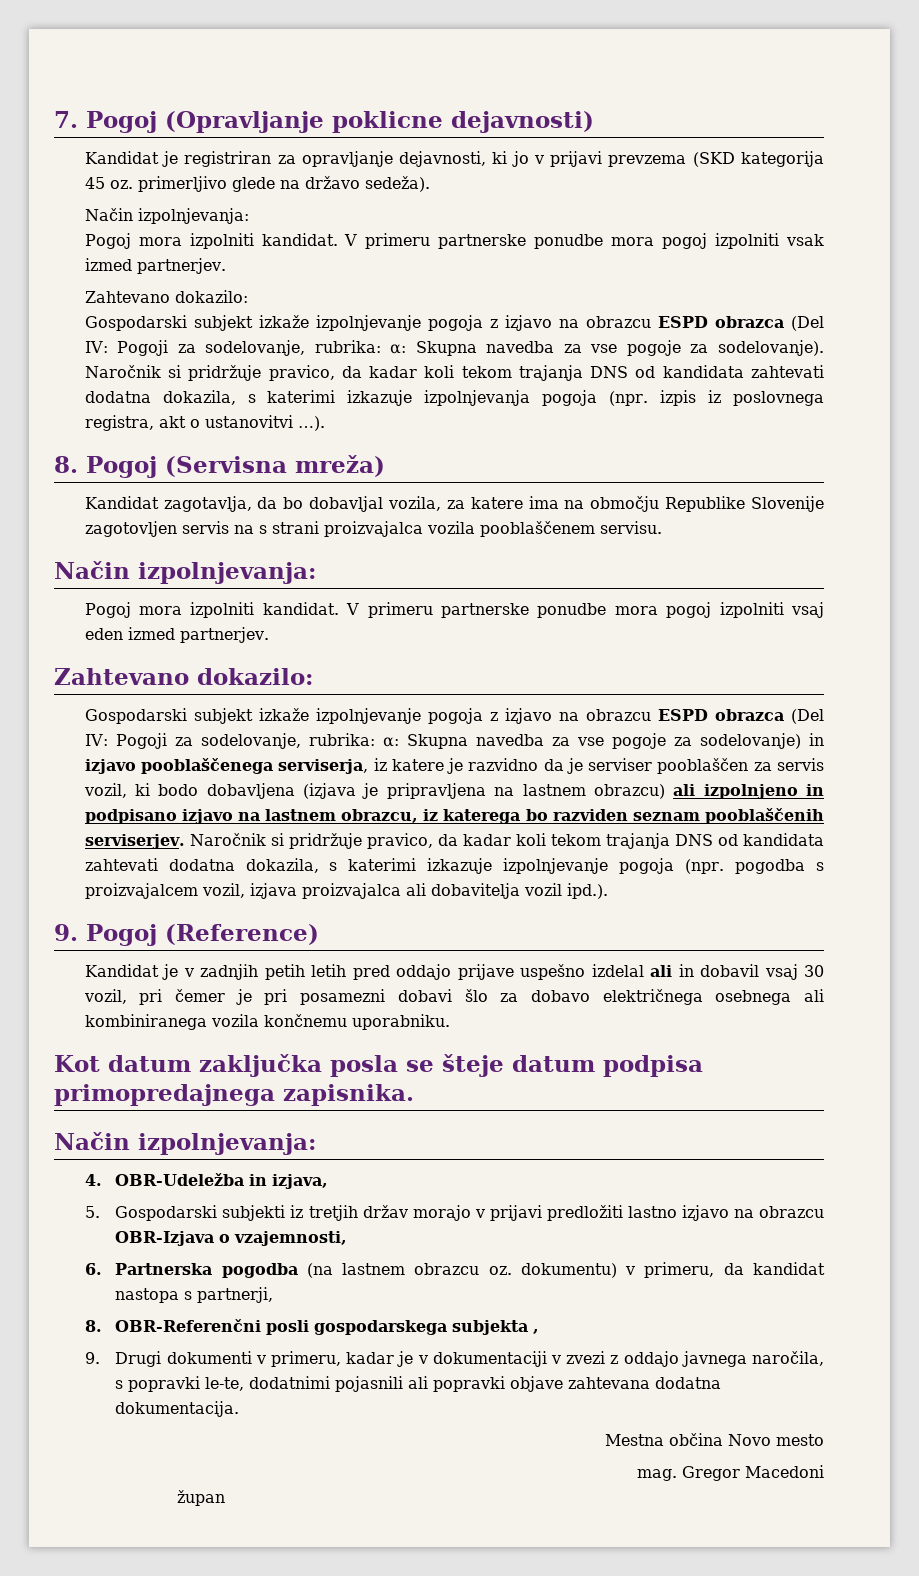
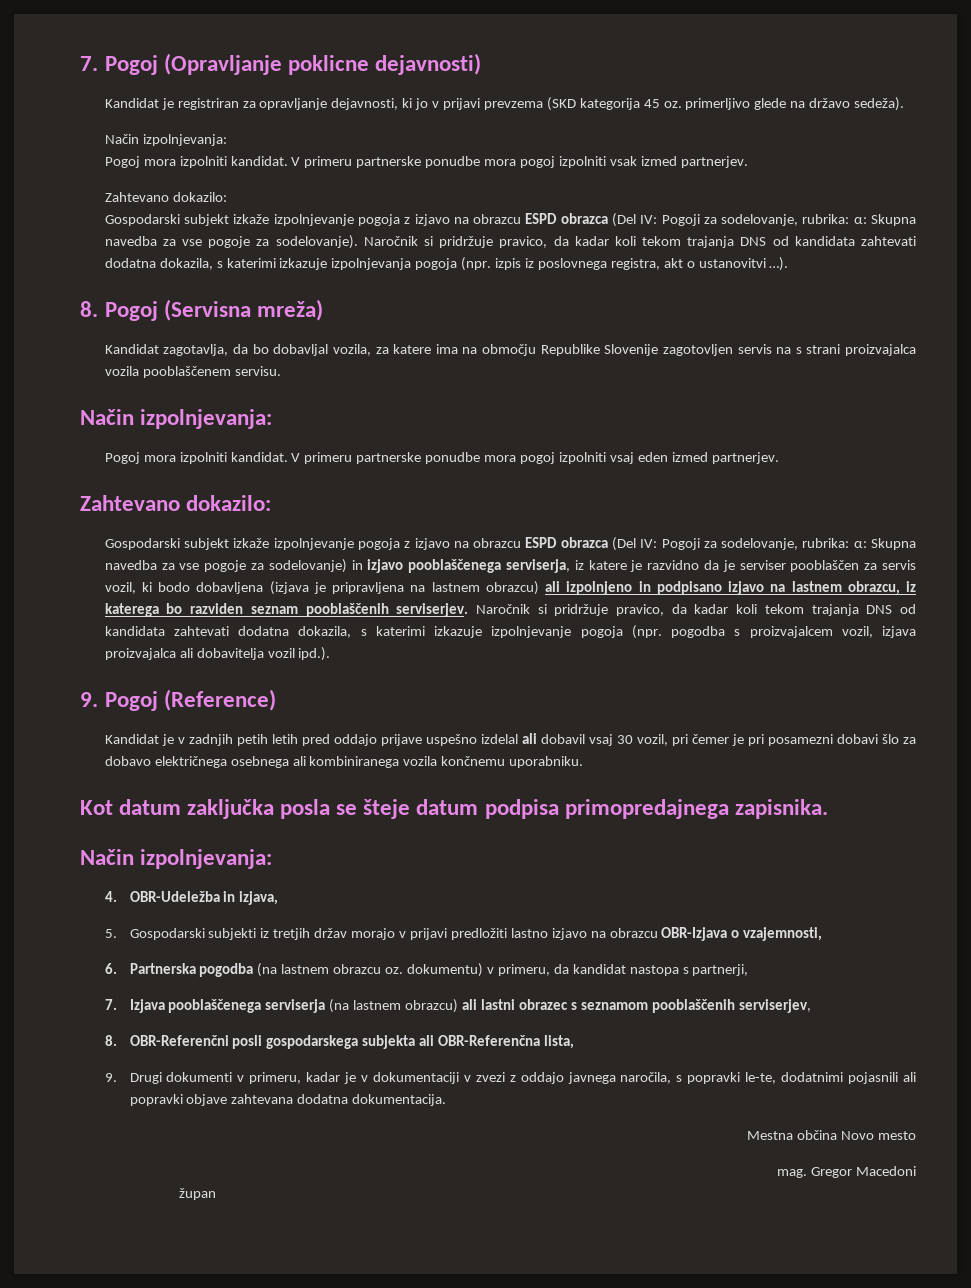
[678,964,694,977] in -> (537, 738) none
(274, 1295) none -> [104,999,811,1013] // 7. Izjava pooblaščenega serviserja (na lastnem obrazcu) ali lastni obrazec s seznamom pooblaščenih serviserjev,
[533,1329,540,1334] , -> [419,1035,575,1049] ali OBR-Referenčna lista,

